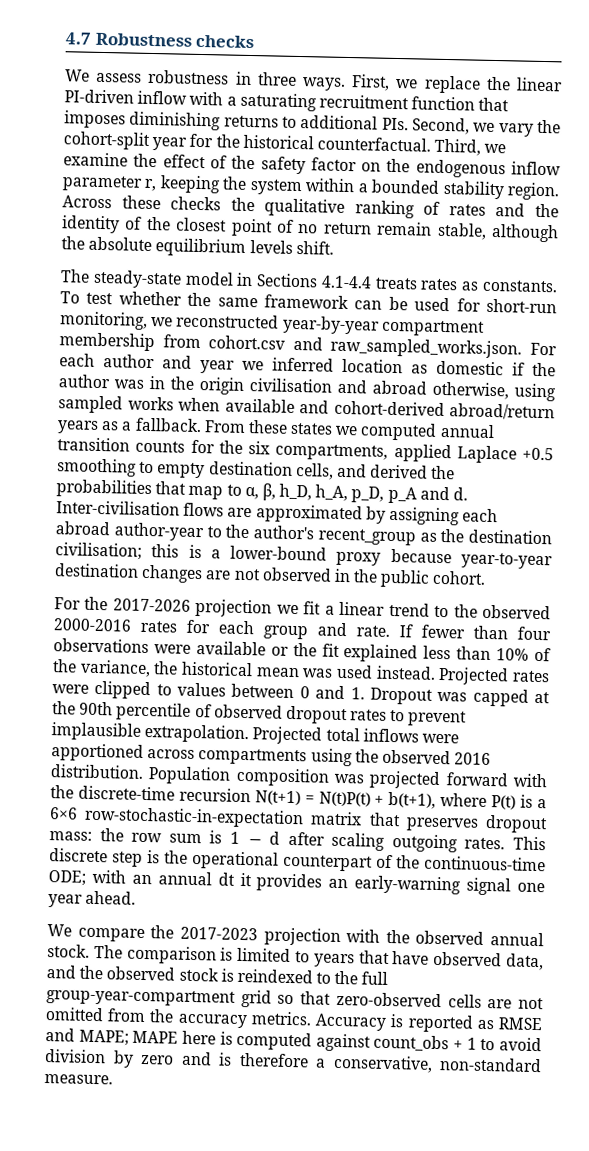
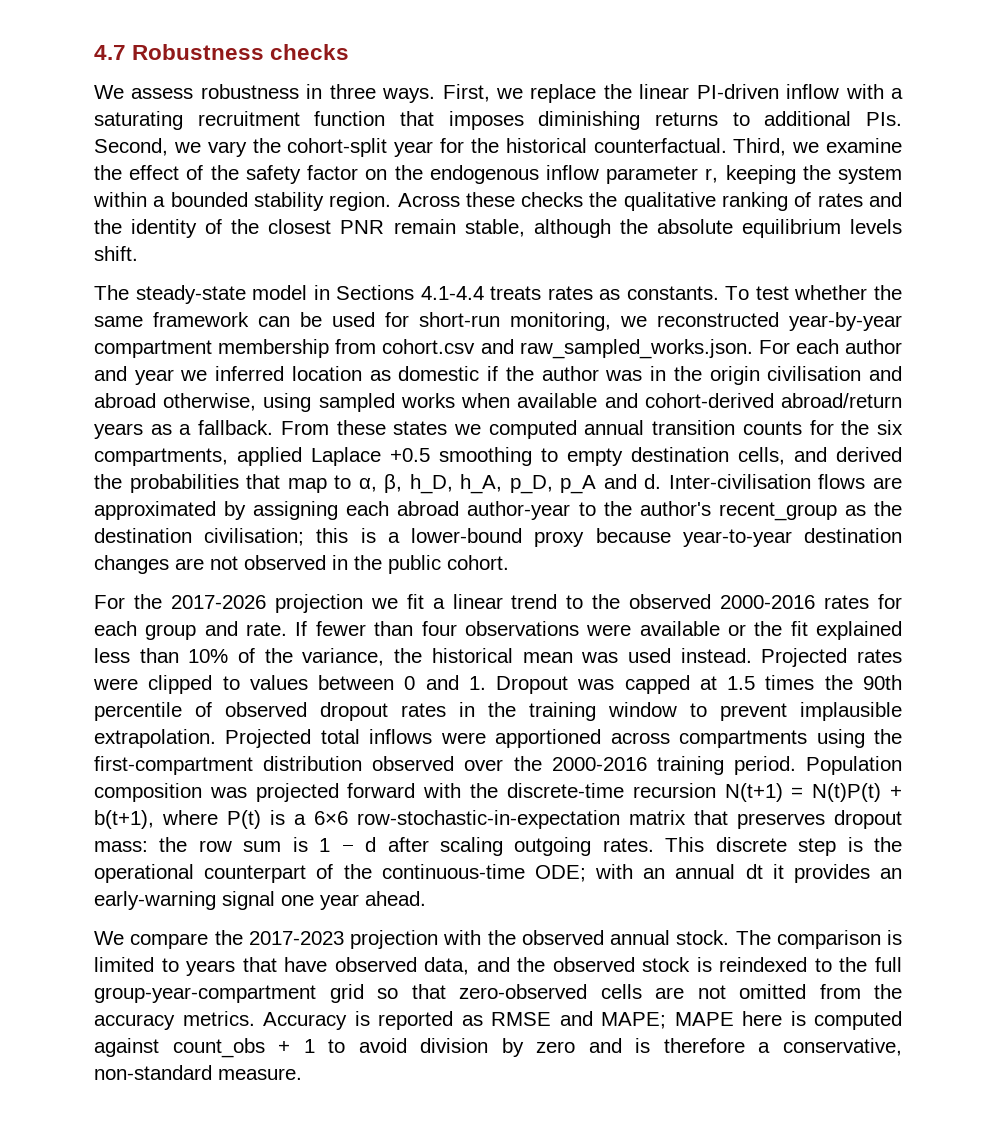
[230,218,372,237] point of no return -> [340,220,385,234] PNR
(550, 697) none -> [727,675,815,690] 1.5 times
(388, 715) none -> [459,702,677,721] in the training window
[381,749,492,766] [50,764,144,779] observed 2016 distribution. -> [94,756,796,775] first-compartment distribution observed over the 2000-2016 training period.

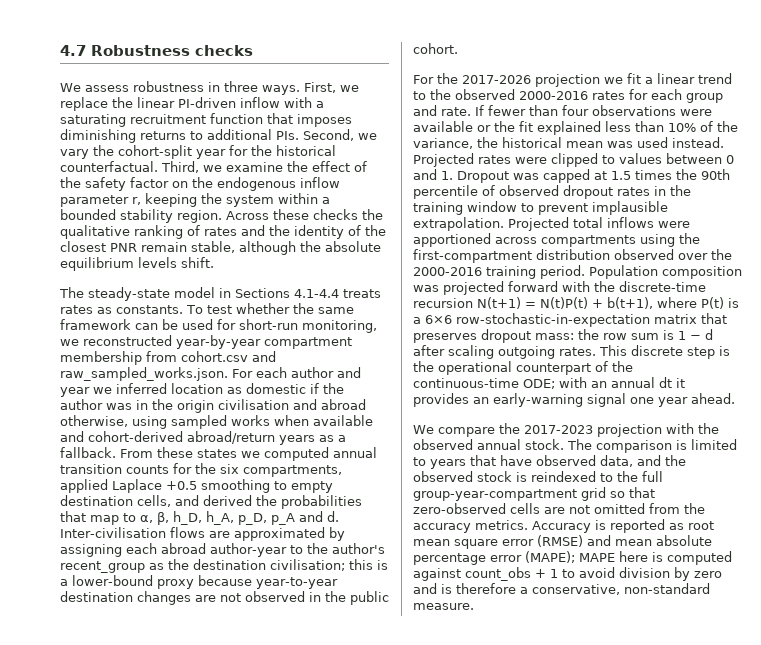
[491,1011,666,1029] RMSE and MAPE; -> [688,521,714,530] [413,535,712,549] [413,551,575,565] root mean square error (RMSE) and mean absolute percentage error (MAPE);

